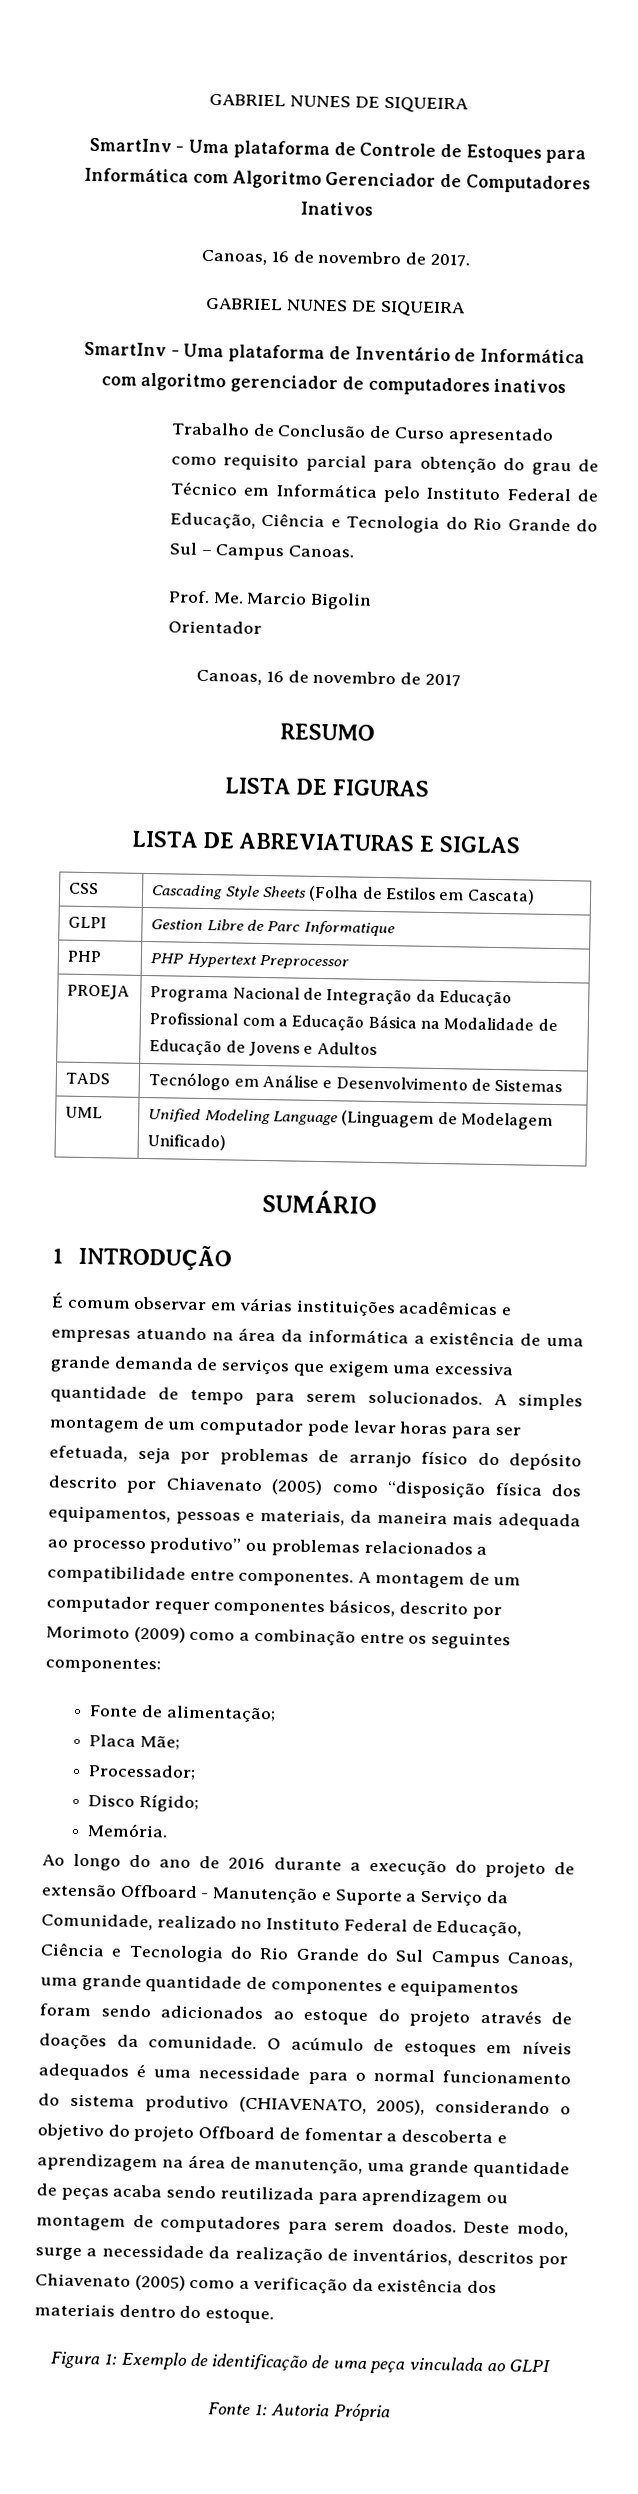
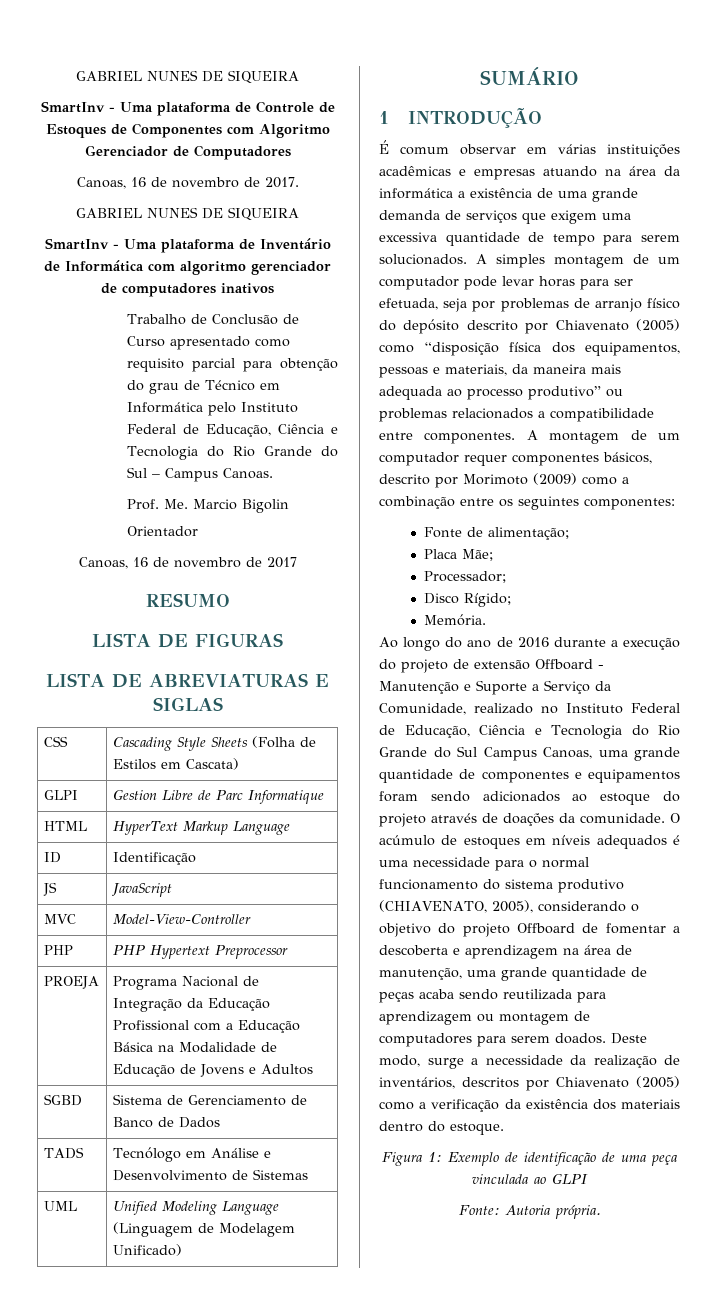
[545,149,587,164] [84,166,190,183] para Informática -> [110,123,222,138] de Componentes
[300,201,373,216] Inativos -> (291, 152) none
(395, 928) none -> [43,821,87,831] [112,821,290,835] [43,852,61,863] [112,852,196,865] [42,882,57,896] [111,883,172,897] [43,914,76,924] [112,914,251,924] // HTML | HyperText Markup Language // ID | Identificação // JS | JavaScript // MVC | Model-View-Controller
(377, 1048) none -> [43,1094,82,1106] [112,1094,307,1106] [112,1117,220,1128] // SGBD | Sistema de Gerenciamento de Banco de Dados
[208,2402,391,2422] Fonte 1: Autoria Própria -> [458,1205,601,1219] Fonte: Autoria própria.

